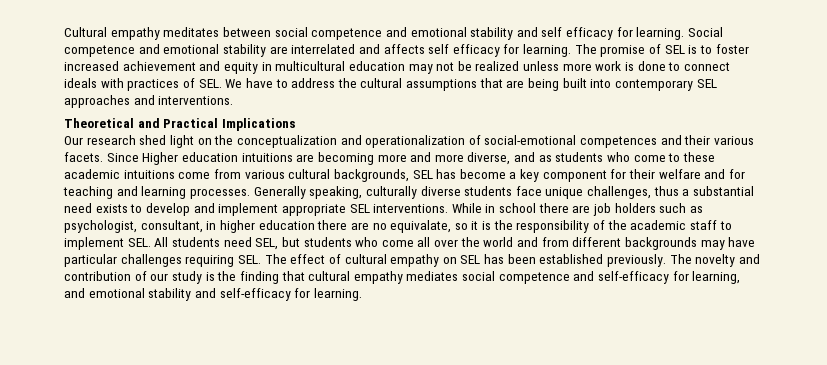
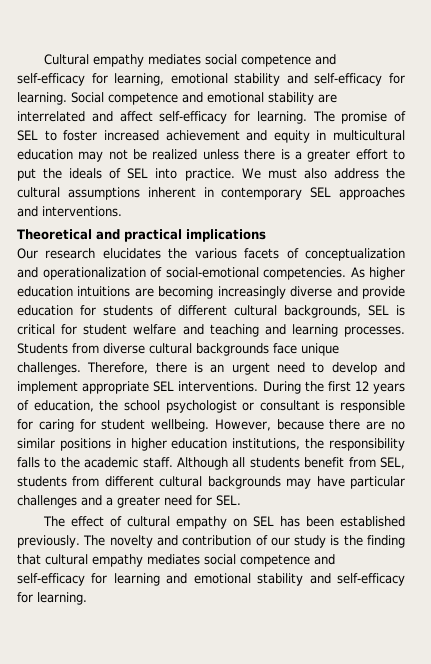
[163,27,614,40] meditates between social competence and emotional stability and self efficacy -> [147,54,336,67] [17,73,383,86] mediates social competence and self-efficacy for learning, emotional stability and self-efficacy
[383,44,500,57] affects self efficacy -> [119,111,228,124] affect self-efficacy
[688,45,698,54] is -> (38, 135) none
[562,61,730,71] [64,78,612,91] more work is done to connect ideals with practices of SEL. We have to address the cultural assumptions that are being built into -> [244,149,406,162] [17,168,405,181] [17,187,214,200] there is a greater effort to put the ideals of SEL into practice. We must also address the cultural assumptions inherent in
[163,118,296,131] Practical Implications -> [124,229,266,242] practical implications
[139,135,234,148] shed light on the -> [102,248,299,259] elucidates the various facets of
[580,135,755,148] [64,152,715,165] [64,169,656,182] competences and their various facets. Since Higher education intuitions are becoming more and more diverse, and as students who come to these academic intuitions come from various cultural backgrounds, SEL has become a key component for their -> [263,267,405,280] [17,286,405,299] [17,305,405,318] [17,324,128,335] competencies. As higher education intuitions are becoming increasingly diverse and provide education for students of different cultural backgrounds, SEL is critical for student
[728,169,745,179] for -> (204, 329) none
[253,186,755,199] [64,203,128,213] Generally speaking, culturally diverse students face unique challenges, thus a substantial need exists -> [17,343,339,356] [17,362,305,375] Students from diverse cultural backgrounds face unique challenges. Therefore, there is an urgent need
[451,203,703,216] [64,220,732,233] [64,237,539,250] While in school there are job holders such as psychologist, consultant, in higher education there are no equivalate, so it is the responsibility of the academic staff to implement SEL. All students need SEL, but students who come all over the world and -> [262,381,405,394] [17,400,405,413] [17,419,405,432] [17,438,405,451] [17,457,405,470] [17,476,67,487] During the first 12 years of education, the school psychologist or consultant is responsible for caring for student wellbeing. However, because there are no similar positions in higher education institutions, the responsibility falls to the academic staff. Although all students benefit from SEL, students
(622, 242) none -> [159,476,203,487] cultural
[185,255,261,267] requiring SEL. -> [81,495,241,508] and a greater need for SEL. //
[692,271,741,284] learning, -> [113,573,160,586] learning

